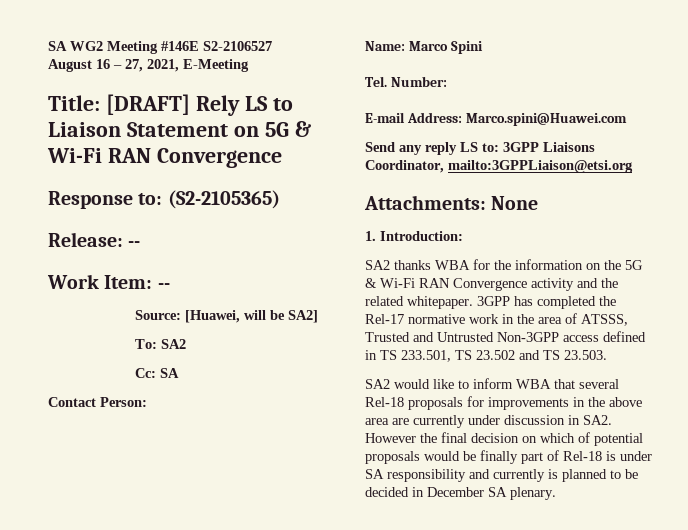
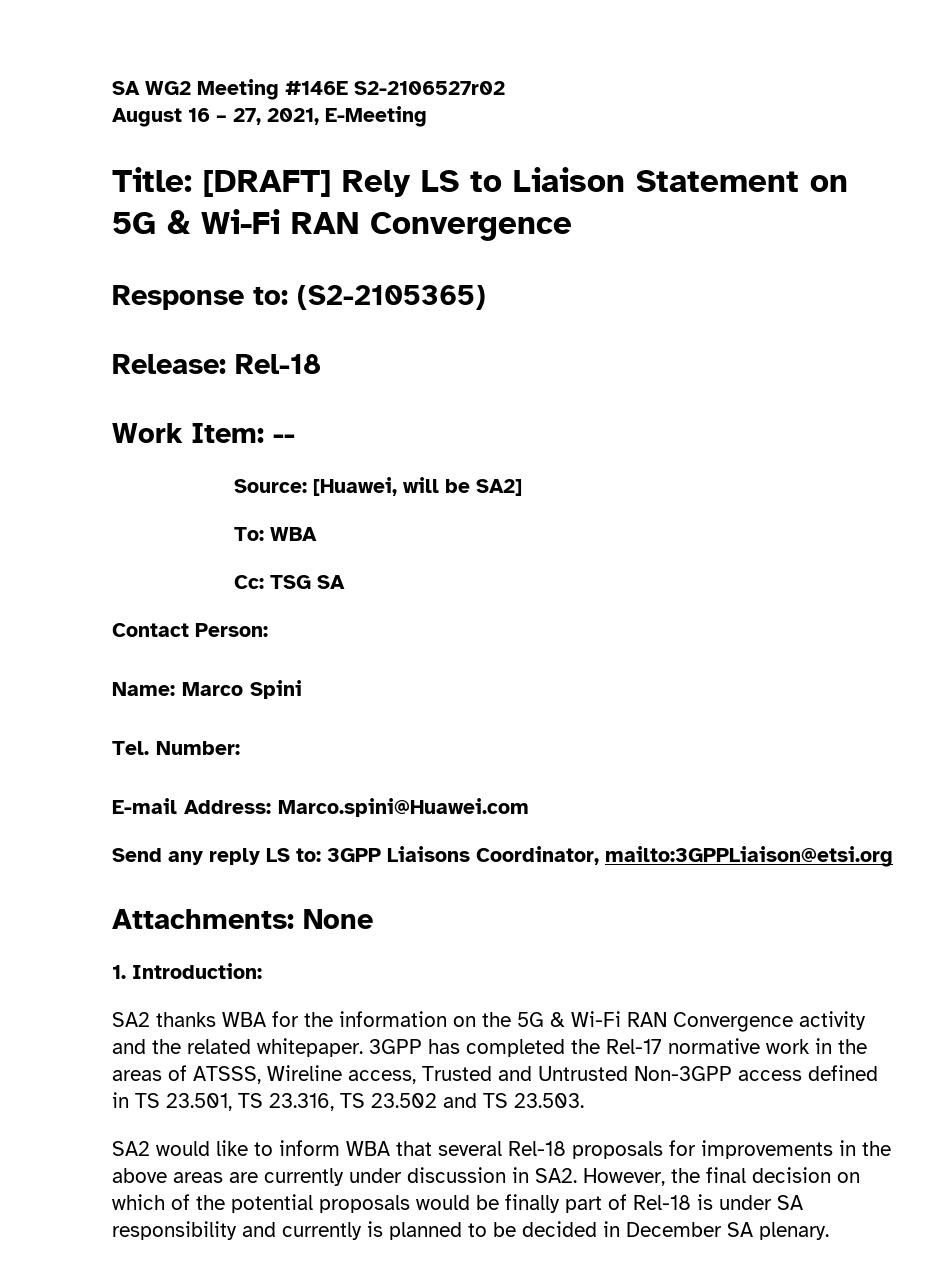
[203,41,272,51] S2-2106527 -> [354,81,505,95] S2-2106527r02
[128,241,141,247] -- -> [235,354,321,374] Rel-18
[161,339,186,349] SA2 -> [269,527,317,541] WBA
(156, 373) none -> [269,575,311,589] TSG
[538,317,562,324] area -> [112,1070,162,1081] areas
(628, 320) none -> [267,1065,416,1084] Wireline access,
[401,350,451,362] 233.501, -> [166,1093,334,1111] 23.501, TS 23.316,
[365,418,389,425] area -> [173,1172,223,1183] areas
[365,433,416,443] However -> [583,1168,665,1186] However,
(590, 437) none -> [196,1195,225,1210] the

